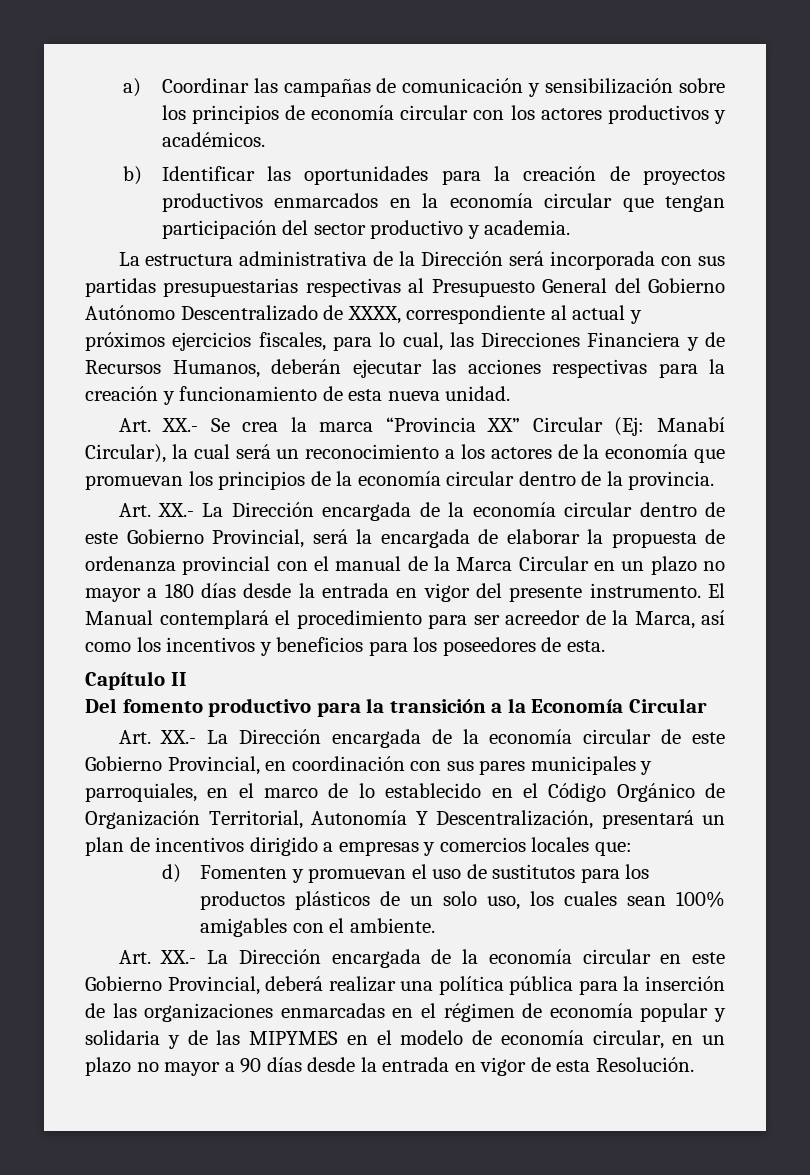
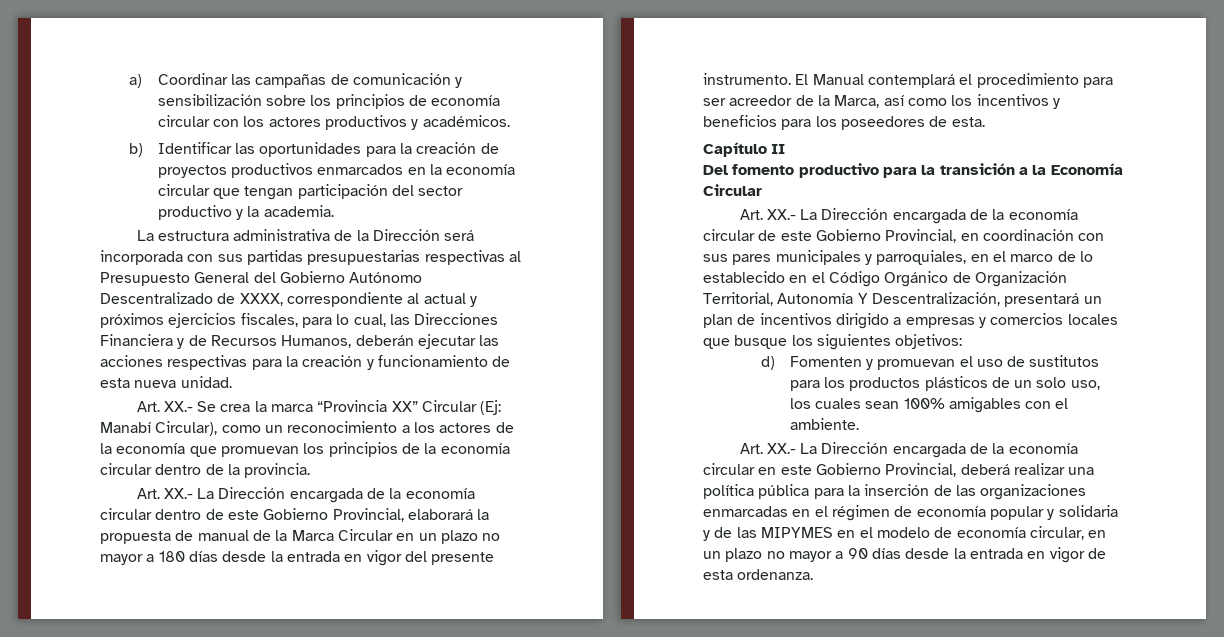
(480, 232) none -> [247,206,260,217] la
[171,444,271,459] la cual será -> [221,425,261,433] como
[312,529,725,548] [85,556,329,575] será la encargada de elaborar la propuesta de ordenanza provincial con el -> [407,509,490,520] [100,530,194,544] elaborará la propuesta de
[594,842,632,856] que: -> [703,334,963,350] que busque los siguientes objetivos:
[595,1057,694,1072] Resolución. -> [737,569,814,580] ordenanza.

